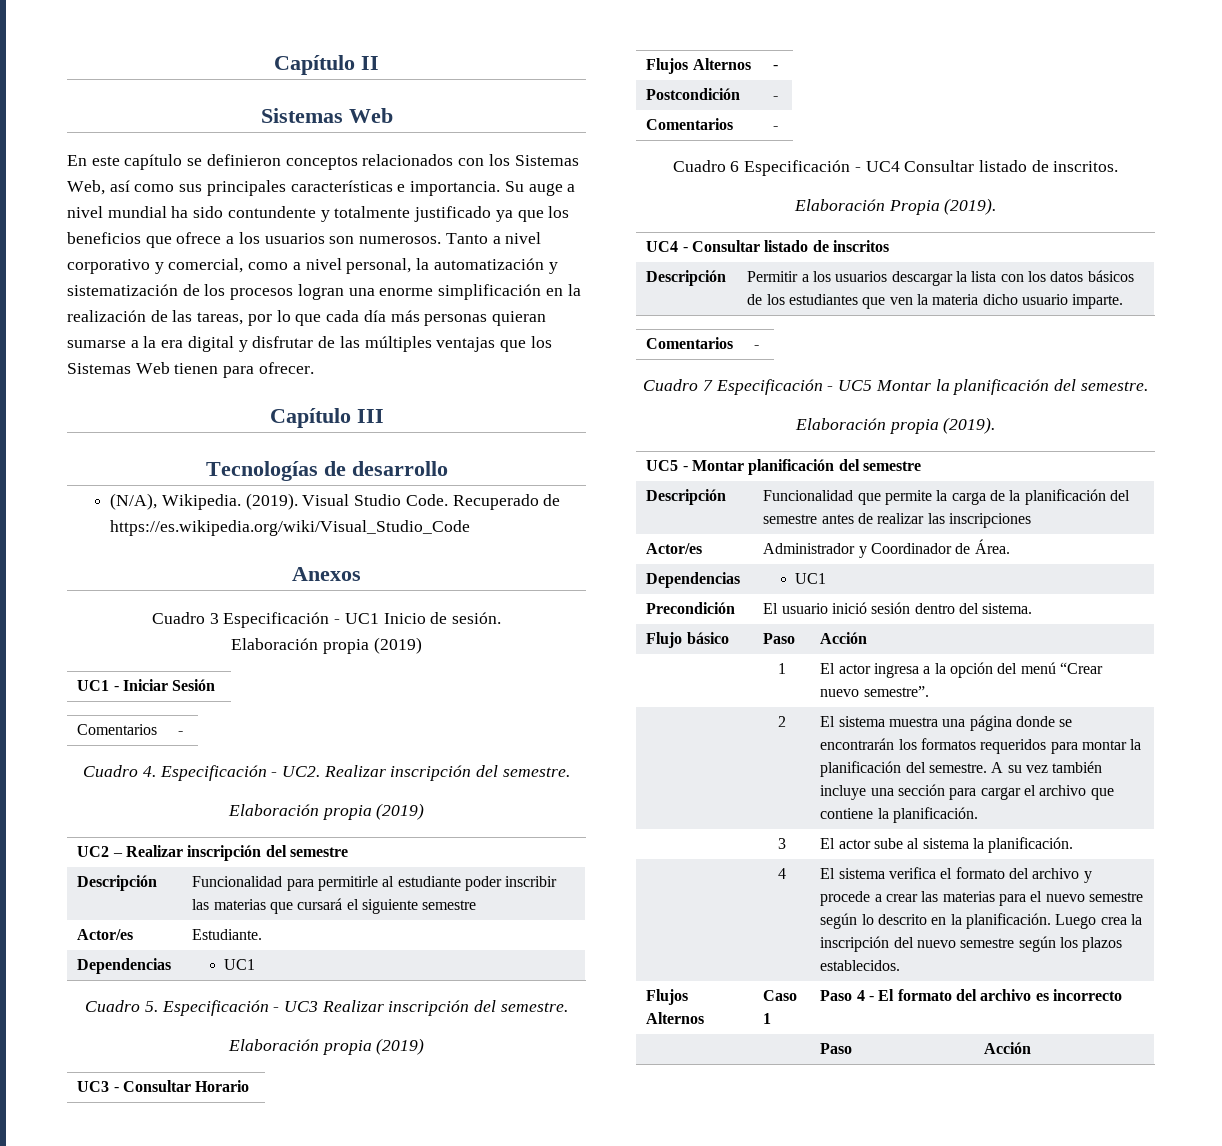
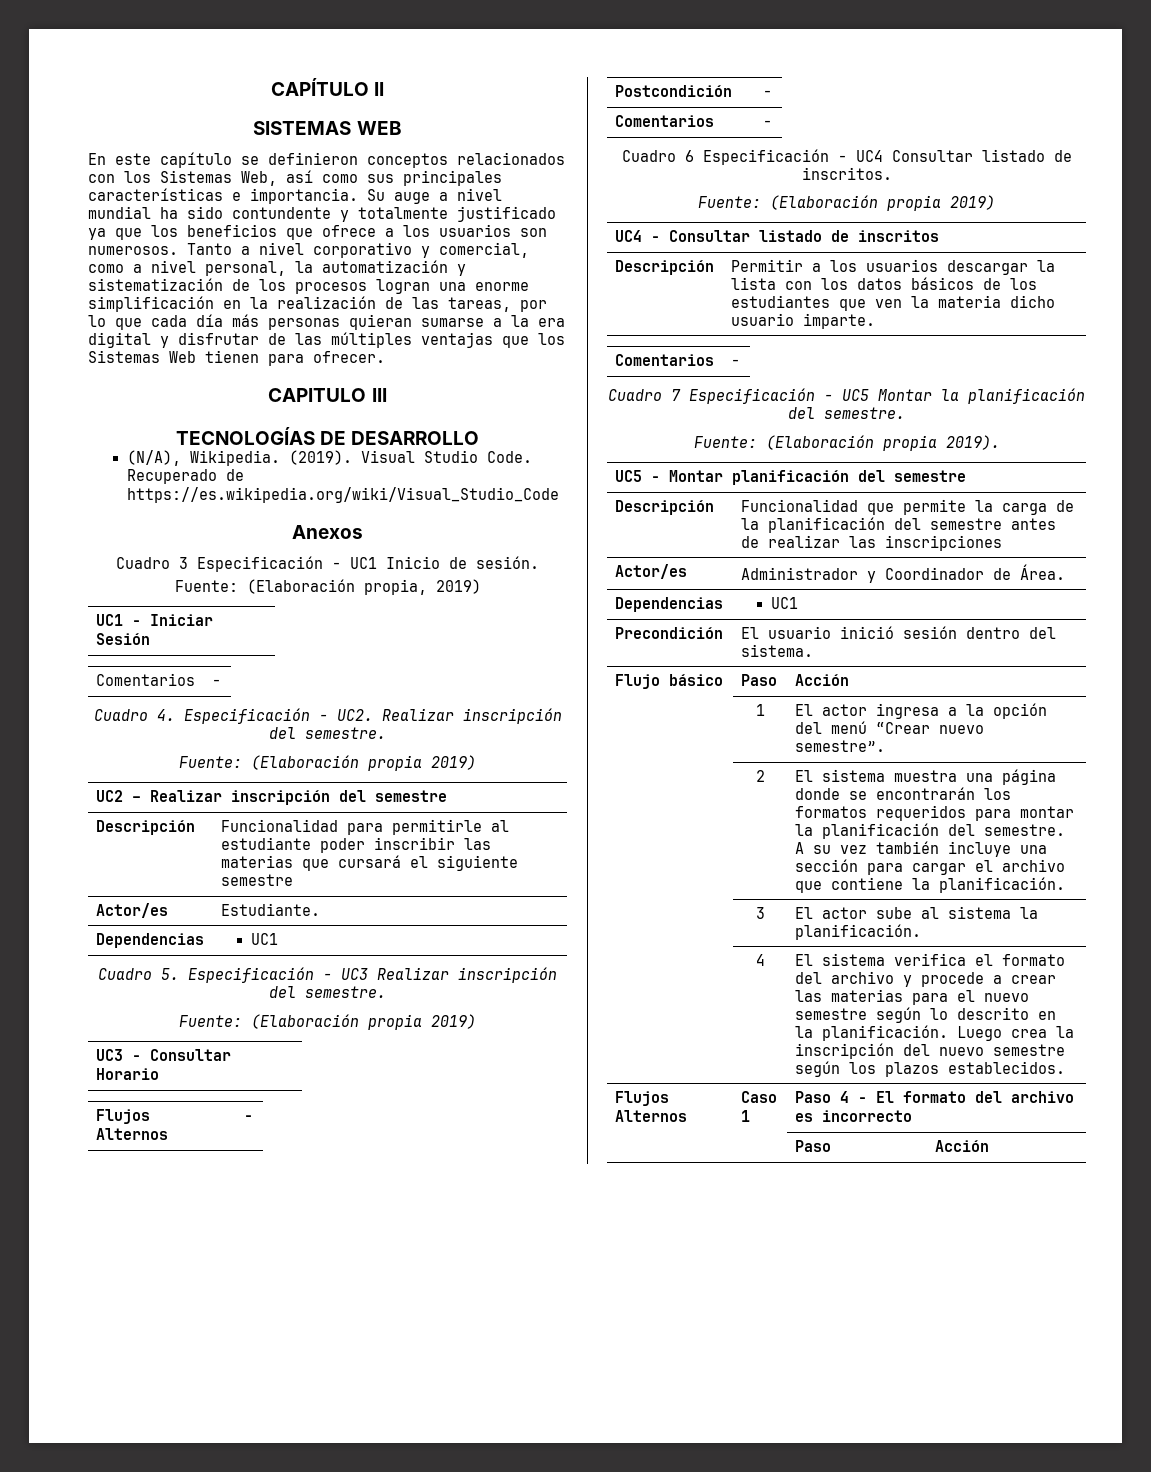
[274,55,355,75] Capítulo -> [270,78,369,96] CAPÍTULO
[260,108,393,123] Sistemas Web -> [253,121,402,135] SISTEMAS WEB
[269,408,351,428] Capítulo -> [268,388,367,402] CAPITULO
[205,461,448,481] Tecnologías de desarrollo -> [175,427,480,445] TECNOLOGÍAS DE DESARROLLO
[231,637,422,654] Elaboración propia (2019) -> [174,579,481,595] Fuente: (Elaboración propia, 2019)
[227,803,425,820] Elaboración propia (2019) -> [179,755,476,771] Fuente: (Elaboración propia 2019)
[227,1038,425,1055] Elaboración propia (2019) -> [179,1014,476,1030] Fuente: (Elaboración propia 2019)
[793,198,997,215] Elaboración Propia (2019). -> [698,195,995,211] Fuente: (Elaboración propia 2019)
[794,417,996,434] Elaboración propia (2019). -> [693,435,1000,451] Fuente: (Elaboración propia 2019).

